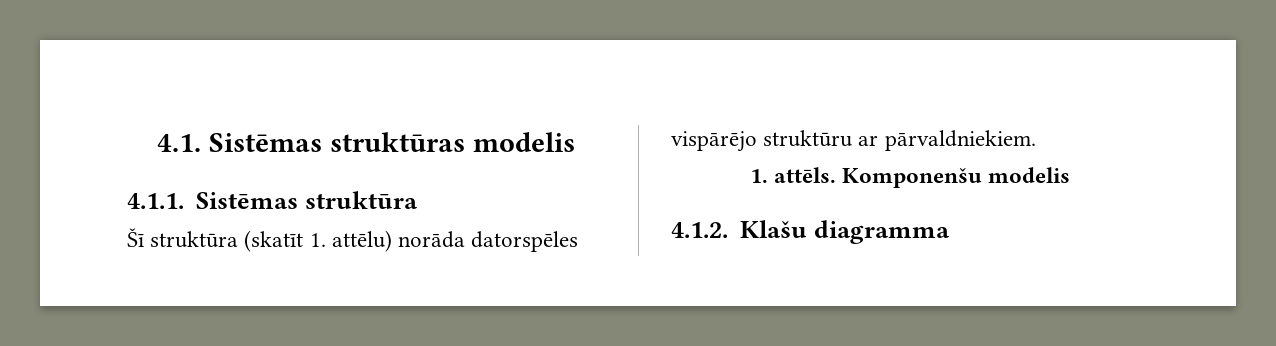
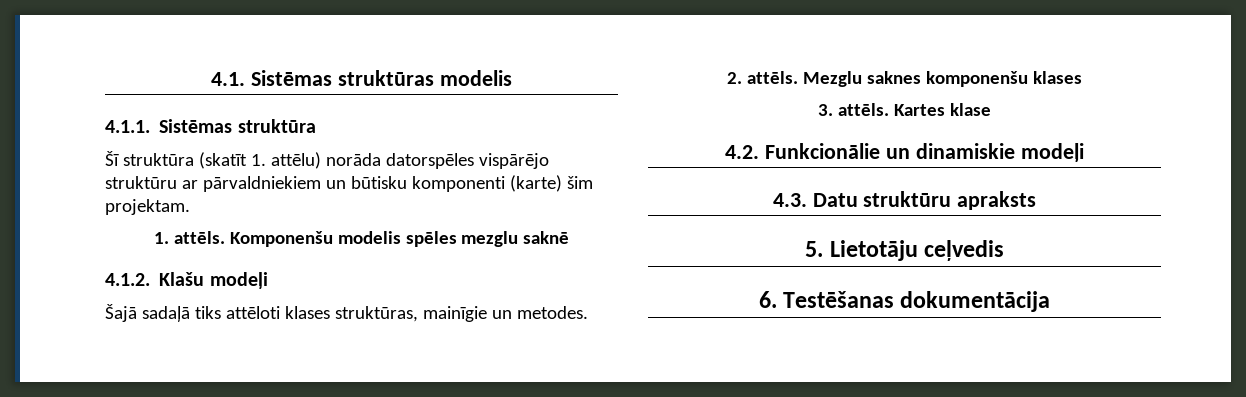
[884,130,1036,151] pārvaldniekiem. -> [202,175,593,192] [105,199,190,215] pārvaldniekiem un būtisku komponenti (karte) šim projektam.
(1071, 175) none -> [405,231,570,247] spēles mezglu saknē
[813,220,950,244] diagramma -> [209,272,268,289] [105,304,588,322] [727,71,1082,87] [818,103,991,116] [725,143,1084,162] [772,191,1037,210] [805,240,1004,261] [758,291,1051,312] modeļi // Šajā sadaļā tiks attēloti klases struktūras, mainīgie un metodes. // 2. attēls. Mezglu saknes komponenšu klases // 3. attēls. Kartes klase // 4.2. Funkcionālie un dinamiskie modeļi // 4.3. Datu struktūru apraksts // 5. Lietotāju ceļvedis // 6. Testēšanas dokumentācija

